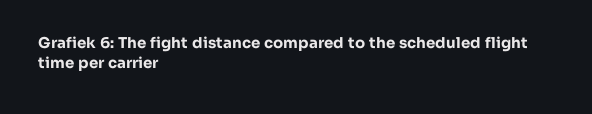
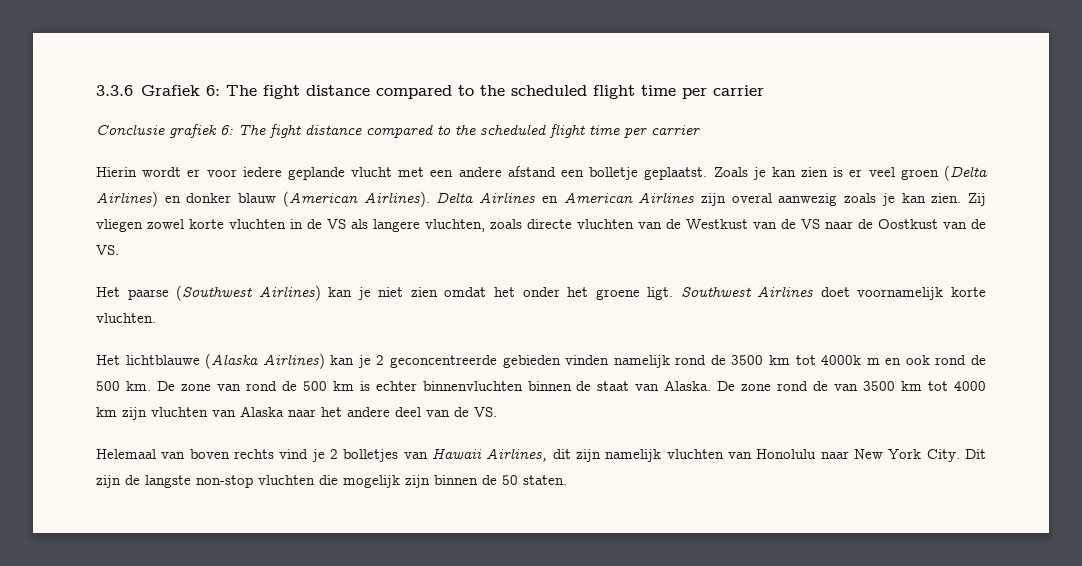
(38, 42) none -> [96,85,133,96] 3.3.6
(160, 62) none -> [96,124,700,138] [96,165,987,181] [96,191,986,207] [96,219,986,232] [96,245,119,255] [96,285,986,301] [96,313,156,323] [96,353,986,369] [96,380,987,391] [96,406,497,420] [96,448,987,462] [96,475,567,488] // Conclusie grafiek 6: The fight distance compared to the scheduled flight time per carrier // Hierin wordt er voor iedere geplande vlucht met een andere afstand een bolletje geplaatst. Zoals je kan zien is er veel groen (Delta Airlines) en donker blauw (American Airlines). Delta Airlines en American Airlines zijn overal aanwezig zoals je kan zien. Zij vliegen zowel korte vluchten in de VS als langere vluchten, zoals directe vluchten van de Westkust van de VS naar de Oostkust van de VS. // Het paarse (Southwest Airlines) kan je niet zien omdat het onder het groene ligt. Southwest Airlines doet voornamelijk korte vluchten. // Het lichtblauwe (Alaska Airlines) kan je 2 geconcentreerde gebieden vinden namelijk rond de 3500 km tot 4000k m en ook rond de 500 km. De zone van rond de 500 km is echter binnenvluchten binnen de staat van Alaska. De zone rond de van 3500 km tot 4000 km zijn vluchten van Alaska naar het andere deel van de VS. // Helemaal van boven rechts vind je 2 bolletjes van Hawaii Airlines, dit zijn namelijk vluchten van Honolulu naar New York City. Dit zijn de langste non-stop vluchten die mogelijk zijn binnen de 50 staten.

